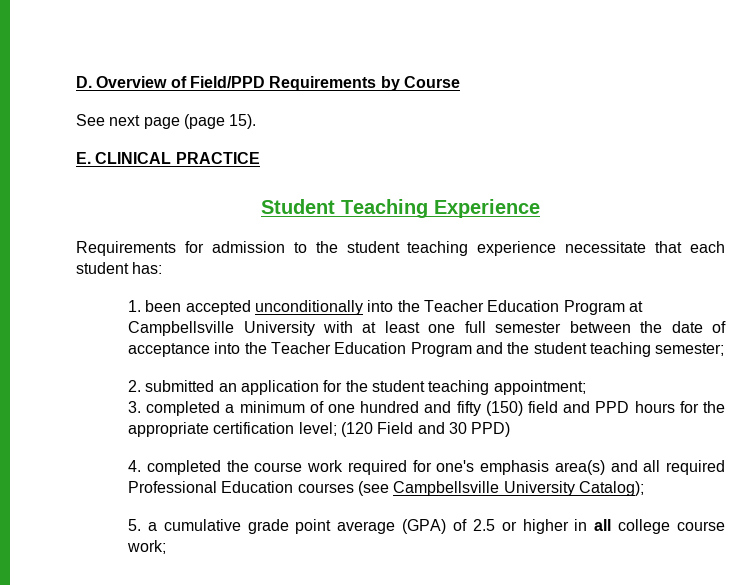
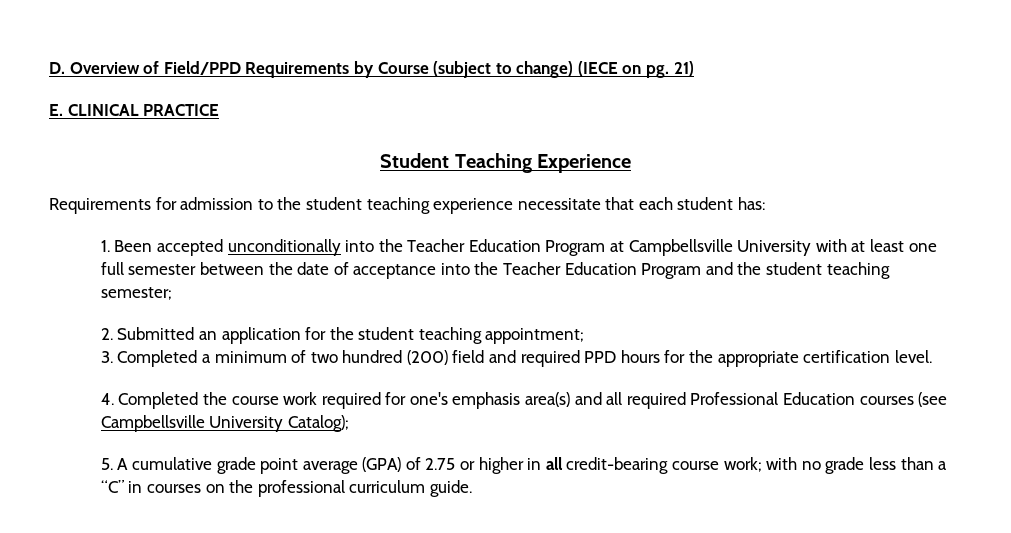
[76,114,257,129] // See next page (page 15). -> [433,61,694,78] (subject to change) (IECE on pg. 21)
[145,300,182,312] been -> [114,240,153,252] Been
[145,380,215,392] submitted -> [117,327,195,340] Submitted
[146,401,221,416] completed -> [117,350,198,367] Completed
[328,401,523,416] one hundred and fifty (150) -> [310,350,448,365] two hundred (200)
(591, 407) none -> [520,350,580,367] required
[298,422,511,437] level; (120 Field and 30 PPD) -> [894,350,932,363] level.
[146,460,221,475] completed -> [118,392,199,409] Completed
[147,522,157,531] a -> [117,458,129,470] A
[472,519,495,531] 2.5 -> [425,458,456,470] 2.75
[618,519,671,534] college -> [566,457,669,474] credit-bearing
(167, 547) none -> [766,457,948,474] [100,480,472,497] with no grade less than a “C” in courses on the professional curriculum guide.

